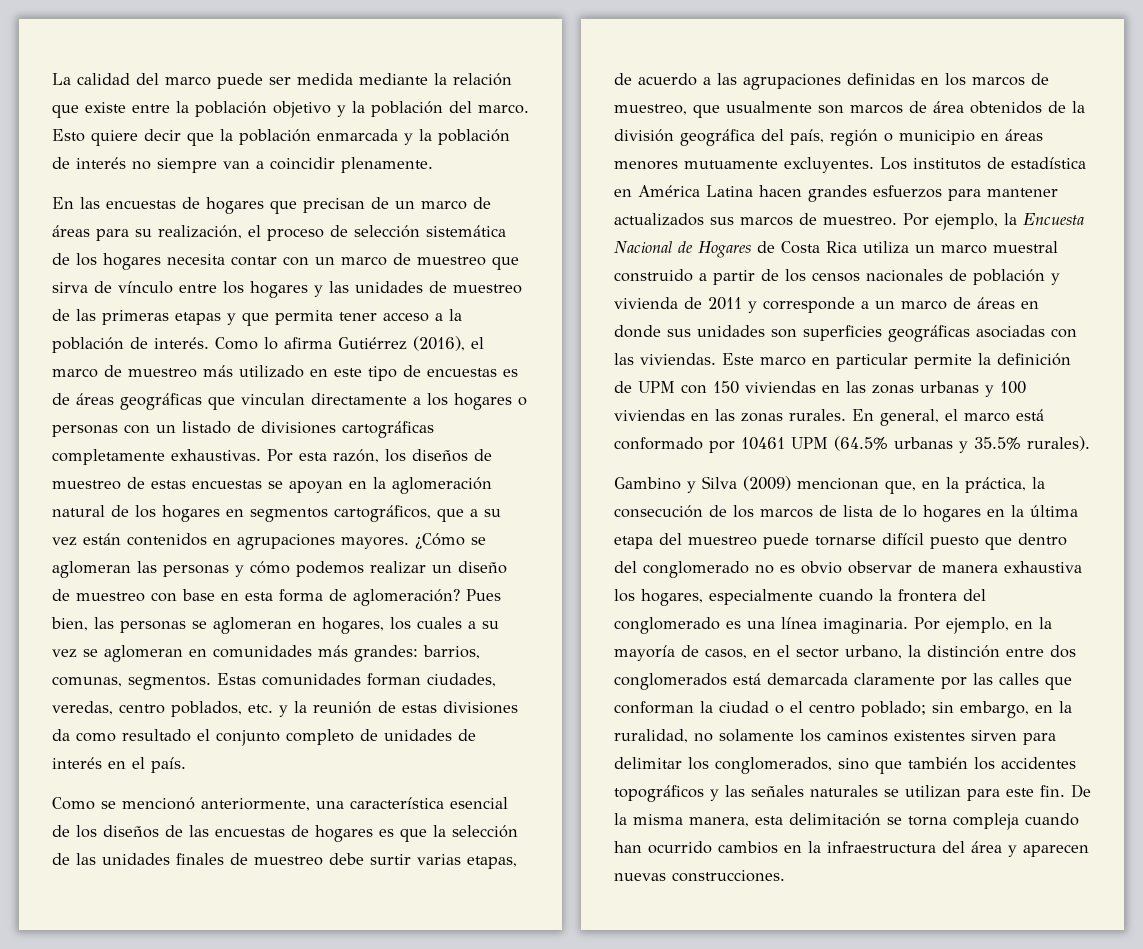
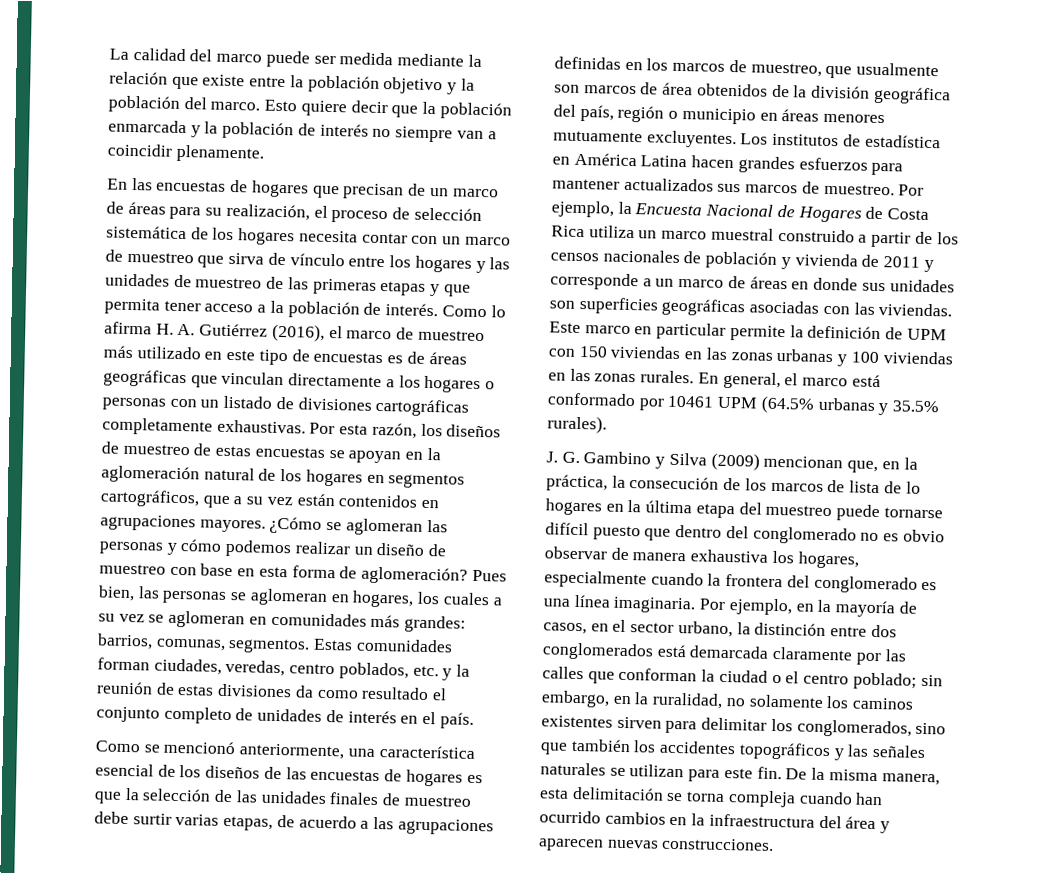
(332, 343) none -> [155,323,196,336] H. A.
(1090, 443) none -> [546,451,580,464] J. G.

